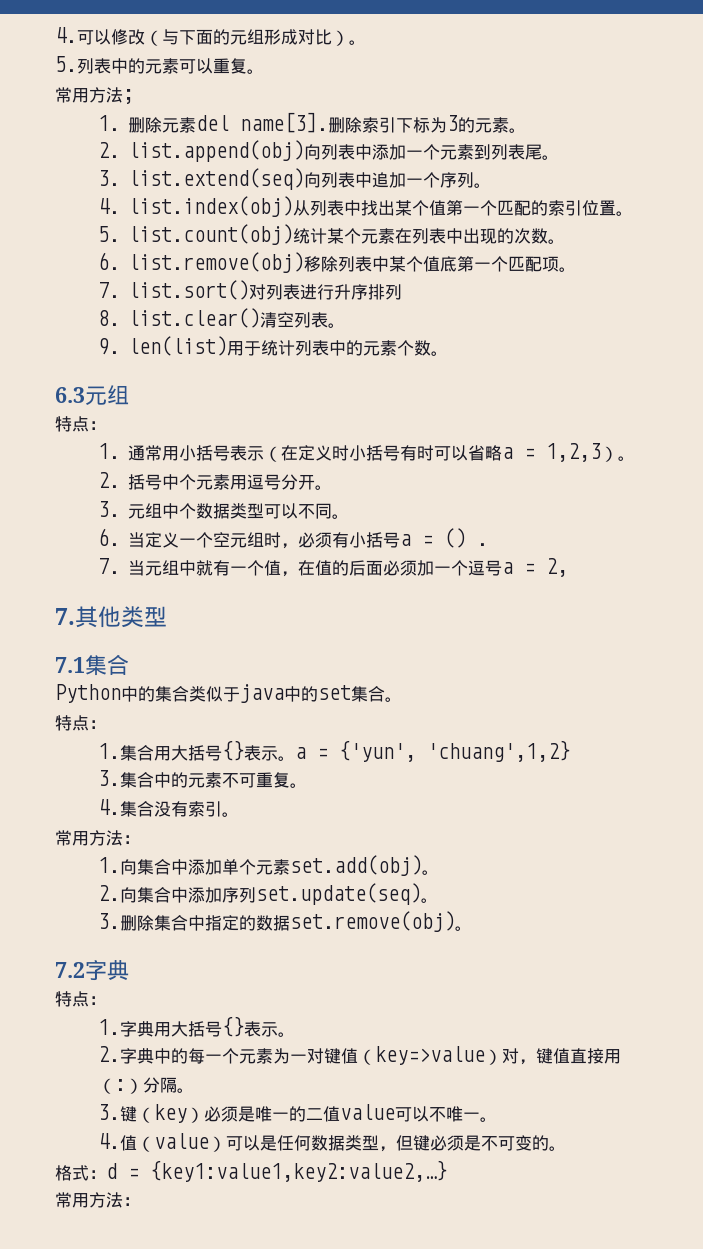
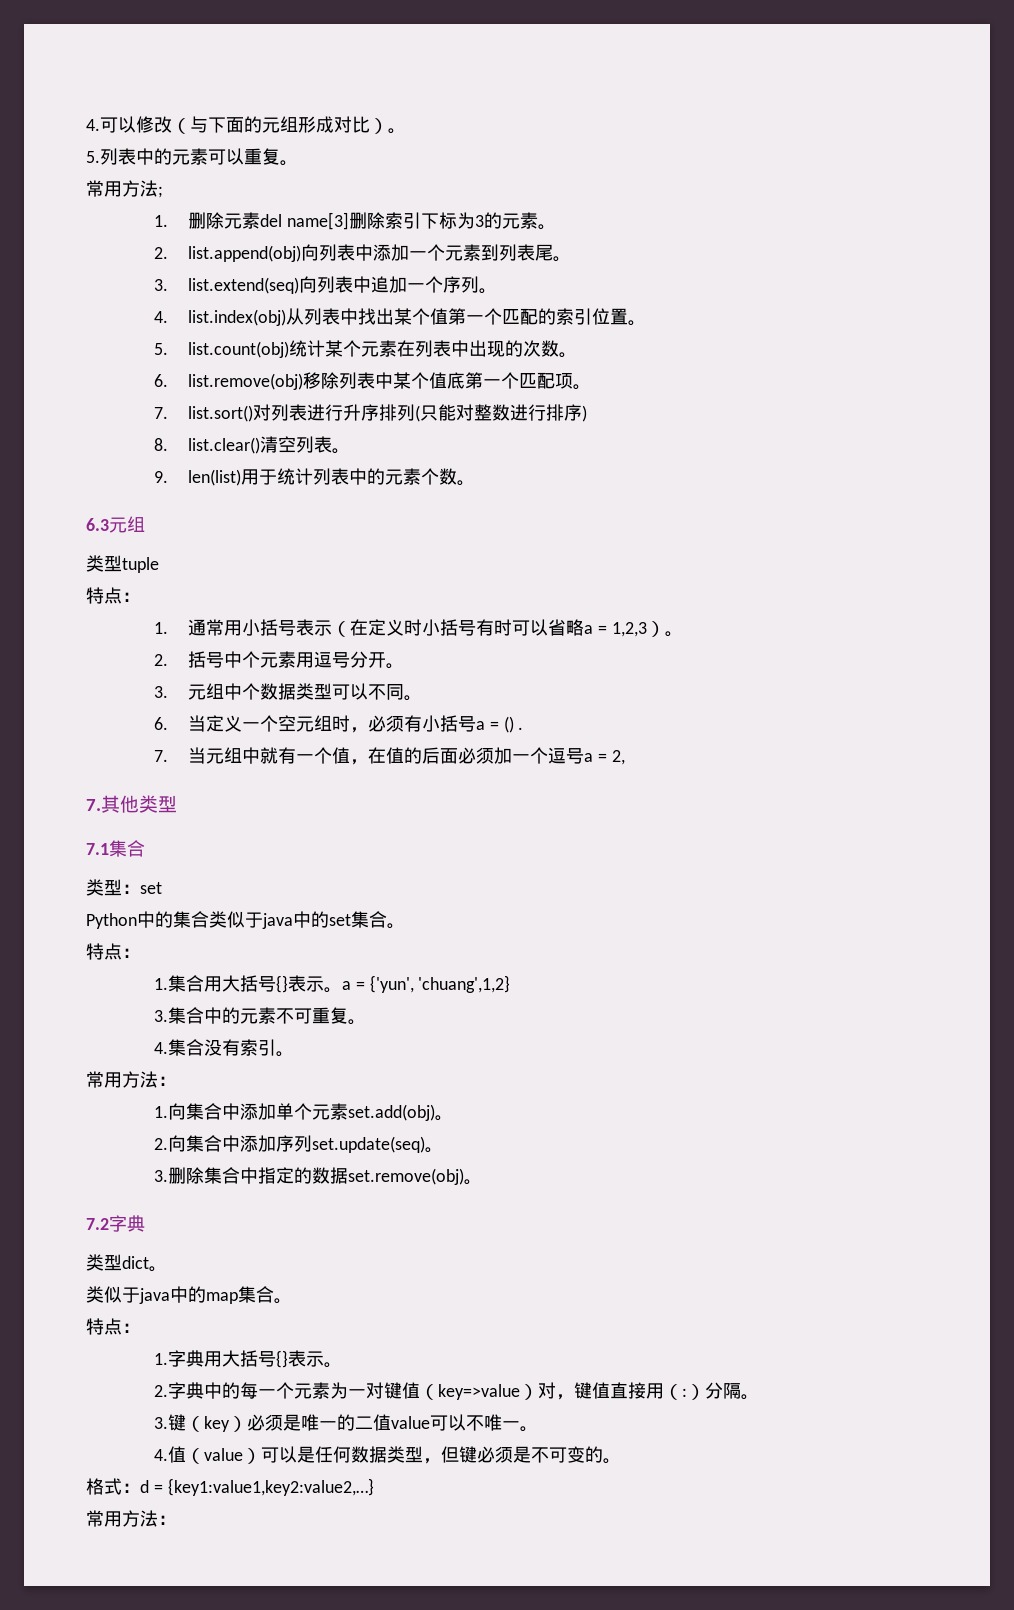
[240,112,329,133] name[3]. -> [286,212,349,230] name[3]
(403, 292) none -> [414,404,587,422] (只能对整数进行排序)
(129, 395) none -> [86,555,159,573] // 类型tuple
(129, 664) none -> [86,879,162,896] // 类型：set
(129, 970) none -> [86,1254,167,1272] [86,1286,292,1304] // 类型dict。 // 类似于java中的map集合。

